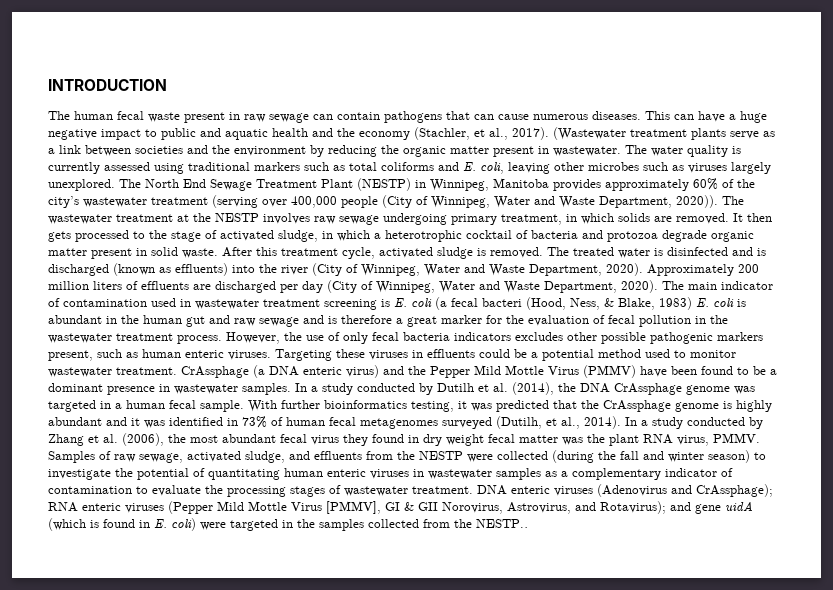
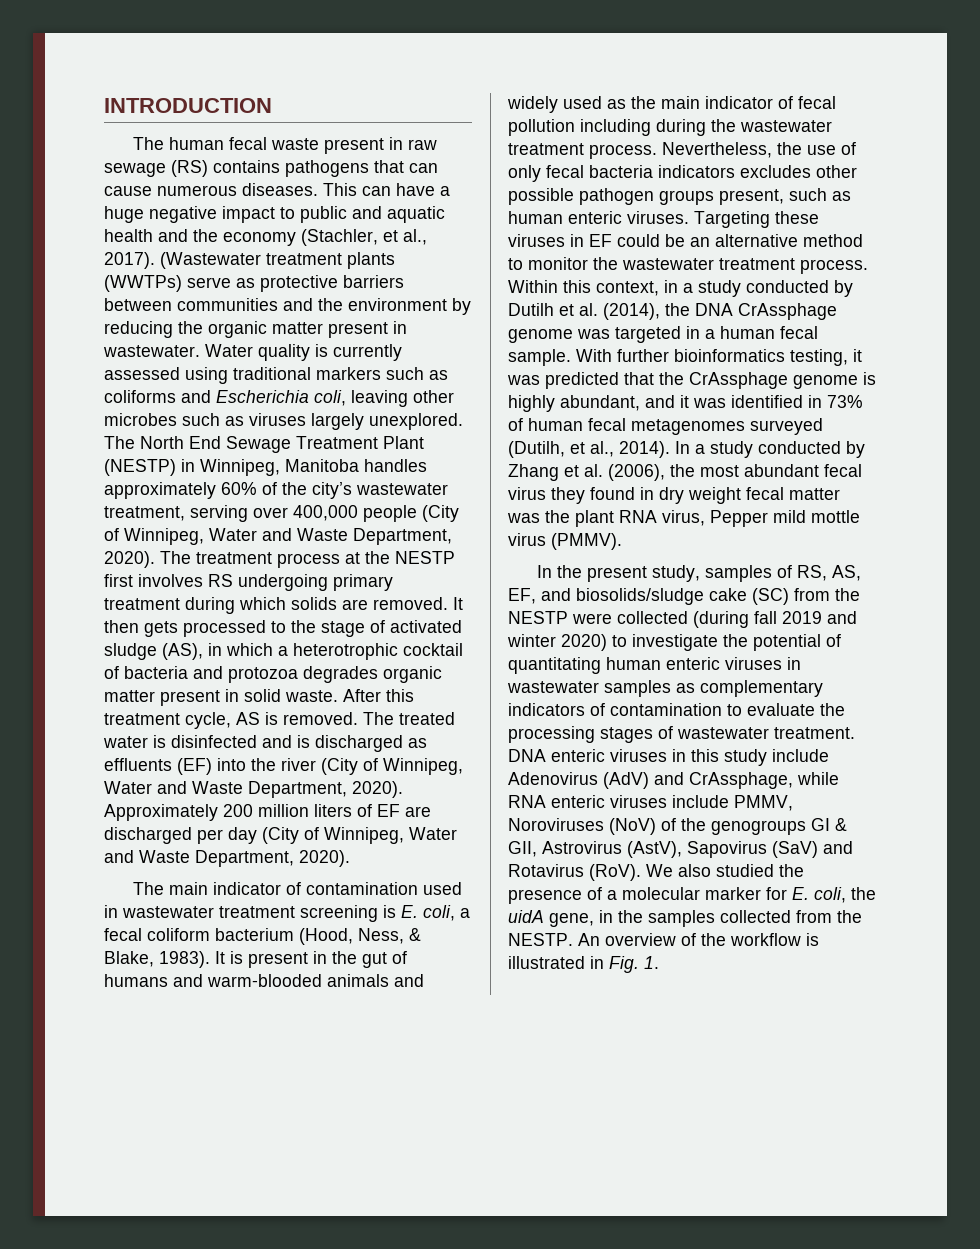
[313,112,380,120] can contain -> [171,160,280,177] (RS) contains
(726, 134) none -> [104,275,182,292] (WWTPs)
[48,145,183,156] a link between societies -> [260,275,404,292] [104,298,278,311] protective barriers between communities
[625,145,683,156] The water -> [205,344,253,357] Water
[349,162,377,171] total -> (448, 375) none
[463,162,476,171] E. -> [216,390,309,403] Escherichia
[553,179,601,191] provides -> [364,459,427,472] handles
[151,195,258,208] treatment (serving -> [104,505,248,522] treatment, serving
[676,195,744,208] [48,213,577,225] 2020)). The wastewater treatment at the NESTP involves raw sewage undergoing primary treatment, in -> [104,551,455,568] [104,574,393,591] [104,597,235,614] 2020). The treatment process at the NESTP first involves RS undergoing primary treatment during
[278,230,318,242] sludge, -> [104,643,203,660] sludge (AS),
[662,230,707,242] degrade -> [303,666,378,683] degrades
[379,247,473,259] activated sludge -> [236,712,260,725] AS
[113,263,228,276] (known as effluents) -> [408,738,427,748] [104,758,212,775] as effluents (EF)
[141,281,189,290] effluents -> [377,804,400,817] EF
(658, 286) none -> (350, 858) //
[411,297,746,310] [48,315,589,327] coli (a fecal bacteri (Hood, Ness, & Blake, 1983) E. coli is abundant in the human gut and raw sewage and is therefore a great marker for the evaluation -> [423,905,470,921] [104,928,421,945] [104,951,407,968] [104,974,424,987] [507,96,773,113] coli, a fecal coliform bacterium (Hood, Ness, & Blake, 1983). It is present in the gut of humans and warm-blooded animals and widely used as the main indicator
[695,315,728,324] [48,332,280,344] in the wastewater treatment process. However, -> [580,119,832,136] [508,142,772,159] including during the wastewater treatment process. Nevertheless,
[650,332,763,344] pathogenic markers -> [579,188,714,205] pathogen groups
[427,349,475,358] effluents -> [589,234,612,247] EF
[531,349,736,361] [48,365,777,378] [48,383,307,395] a potential method used to monitor wastewater treatment. CrAssphage (a DNA enteric virus) and the Pepper Mild Mottle Virus (PMMV) have been found to be a dominant presence in wastewater samples. In -> [690,234,863,247] [508,257,868,274] [508,280,678,296] an alternative method to monitor the wastewater treatment process. Within this context, in
[48,417,102,426] abundant -> [560,395,640,411] abundant,
[713,433,760,443] [48,451,362,463] PMMV. Samples of raw sewage, activated sludge, and effluents -> [710,510,860,527] [508,533,622,550] [537,565,862,582] [508,588,789,605] Pepper mild mottle virus (PMMV). // In the present study, samples of RS, AS, EF, and biosolids/sludge cake (SC)
[598,451,639,460] the fall -> [754,611,822,624] fall 2019
[708,450,750,463] season) -> [561,634,607,651] 2020)
[561,468,717,480] a complementary indicator -> [700,680,823,697] [508,703,585,716] complementary indicators
[597,484,773,497] [48,501,753,514] [48,518,278,531] (Adenovirus and CrAssphage); RNA enteric viruses (Pepper Mild Mottle Virus [PMMV], GI & GII Norovirus, Astrovirus, and Rotavirus); and gene uidA (which is found in E. coli) were targeted -> [672,749,829,766] [508,772,839,789] [508,795,793,811] [508,818,847,835] [508,841,853,858] [508,864,804,881] [508,887,876,904] [508,910,594,927] in this study include Adenovirus (AdV) and CrAssphage, while RNA enteric viruses include PMMV, Noroviruses (NoV) of the genogroups GI & GII, Astrovirus (AstV), Sapovirus (SaV) and Rotavirus (RoV). We also studied the presence of a molecular marker for E. coli, the uidA gene,
[476,519,528,528] NESTP.. -> [508,933,819,946] [508,956,659,973] NESTP. An overview of the workflow is illustrated in Fig. 1.

